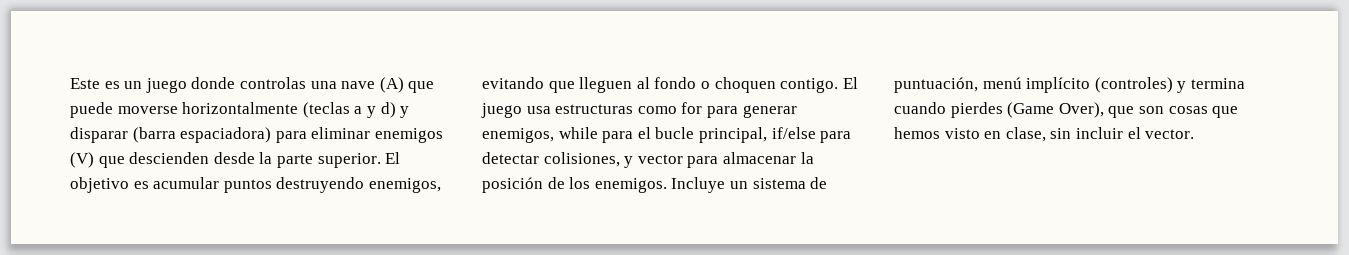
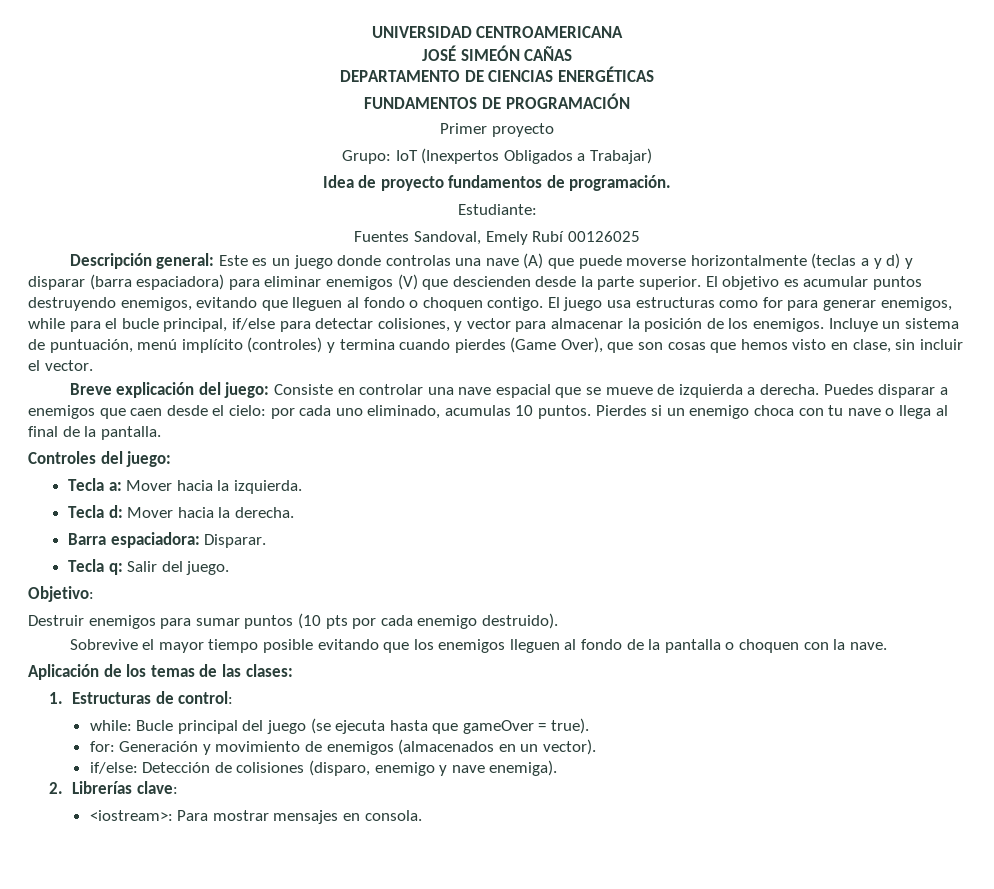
(70, 83) none -> [371,26,624,38] [421,45,573,61] [340,66,654,82] [364,93,630,109] [440,123,554,137] [342,148,652,164] [322,175,672,191] [457,204,537,215] [354,231,640,245] [69,253,215,269] UNIVERSIDAD CENTROAMERICANA // JOSÉ SIMEÓN CAÑAS // DEPARTAMENTO DE CIENCIAS ENERGÉTICAS // FUNDAMENTOS DE PROGRAMACIÓN // Primer proyecto // Grupo: IoT (Inexpertos Obligados a Trabajar) // Idea de proyecto fundamentos de programación. // Estudiante: // Fuentes Sandoval, Emely Rubí 00126025 // Descripción general:
(1195, 134) none -> [69,382,948,398] [28,405,948,419] [28,426,161,440] [28,451,172,467] [68,478,303,494] [68,505,295,518] [68,532,267,548] [68,559,230,575] [28,586,94,602] [28,613,558,629] [69,639,887,653] [28,664,293,680] [49,691,234,704] [89,718,590,734] [89,739,596,755] [89,760,558,776] [49,781,178,794] [89,810,422,824] // Breve explicación del juego: Consiste en controlar una nave espacial que se mueve de izquierda a derecha. Puedes disparar a enemigos que caen desde el cielo: por cada uno eliminado, acumulas 10 puntos. Pierdes si un enemigo choca con tu nave o llega al final de la pantalla. // Controles del juego: // Tecla a: Mover hacia la izquierda. // Tecla d: Mover hacia la derecha. // Barra espaciadora: Disparar. // Tecla q: Salir del juego. // Objetivo: // Destruir enemigos para sumar puntos (10 pts por cada enemigo destruido). // Sobrevive el mayor tiempo posible evitando que los enemigos lleguen al fondo de la pantalla o choquen con la nave. // Aplicación de los temas de las clases: // 1. Estructuras de control: // while: Bucle principal del juego (se ejecuta hasta que gameOver = true). // for: Generación y movimiento de enemigos (almacenados en un vector). // if/else: Detección de colisiones (disparo, enemigo y nave enemiga). // 2. Librerías clave: // <iostream>: Para mostrar mensajes en consola.

